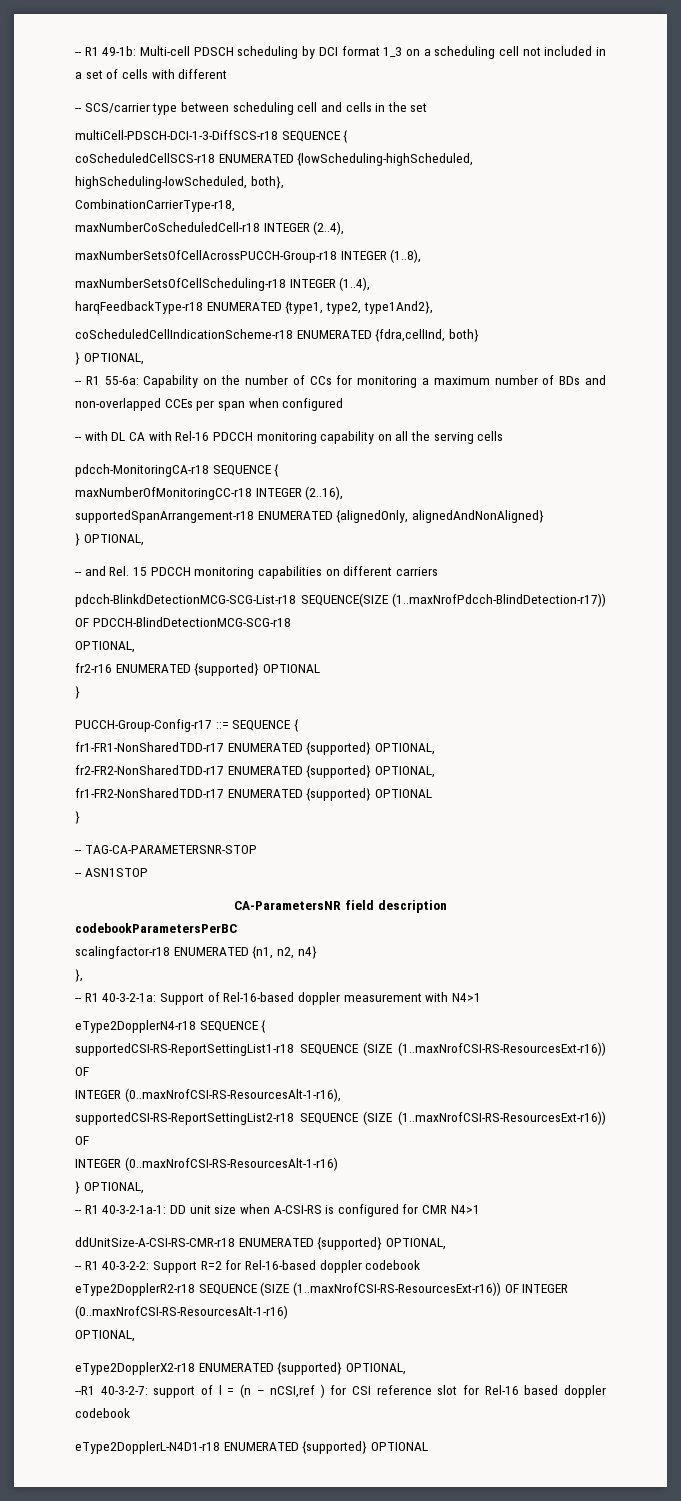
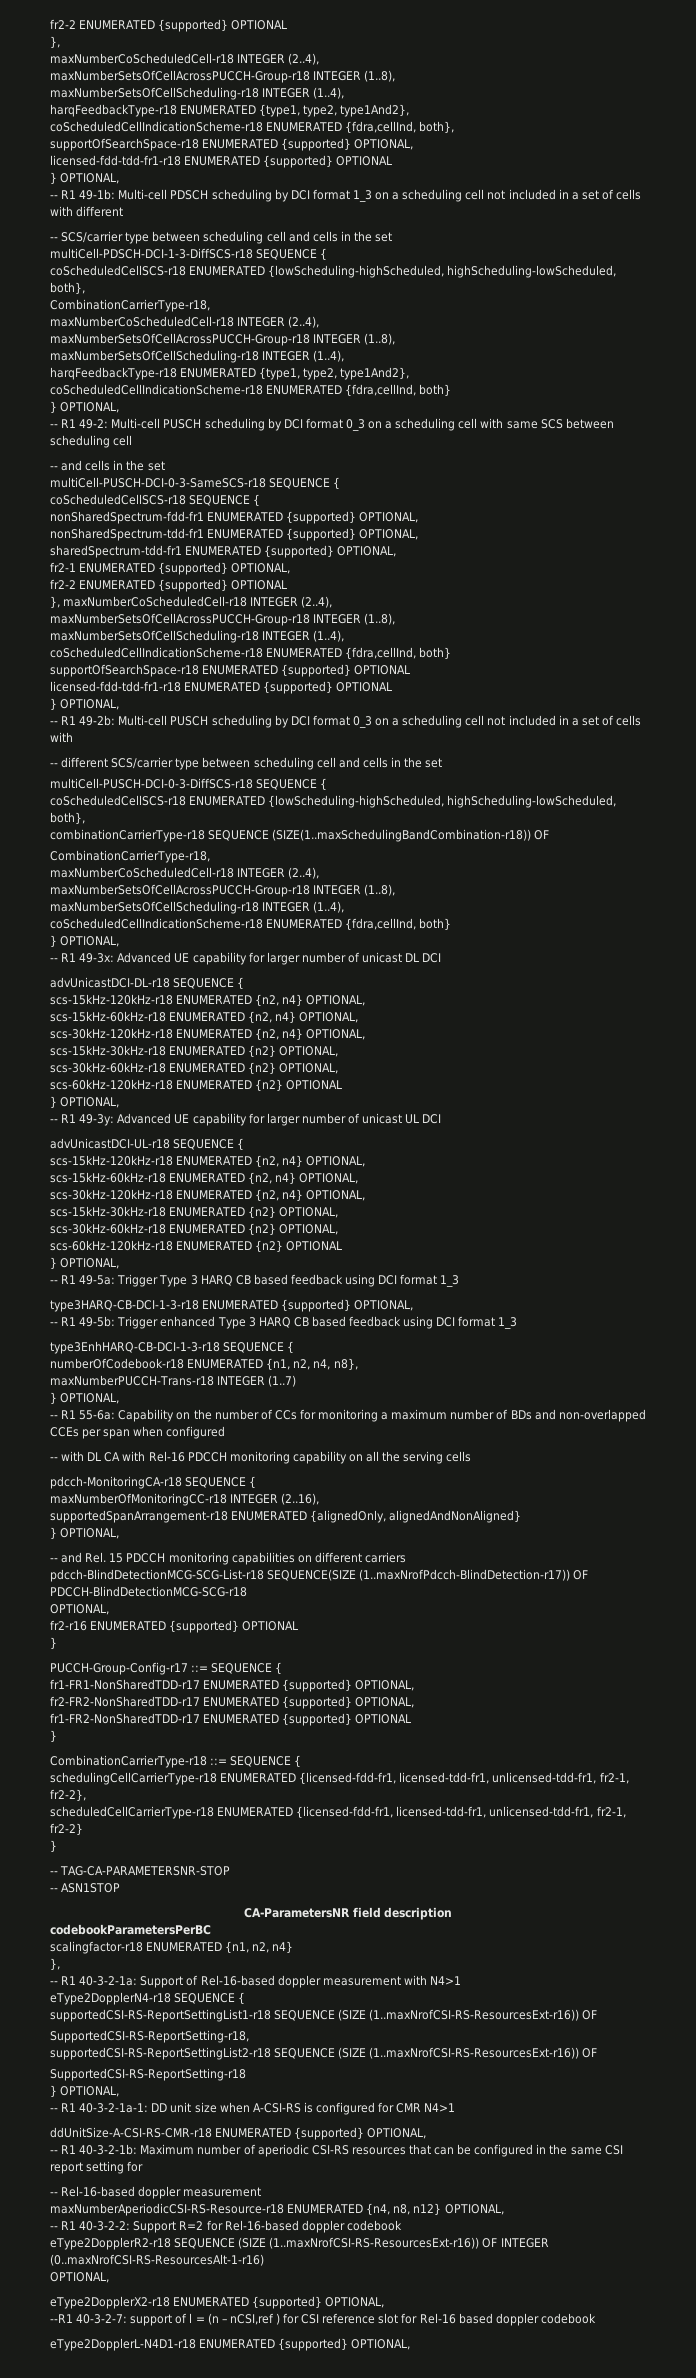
(75, 54) none -> [50,19,288,32] [50,36,60,48] [50,53,320,65] [50,70,396,83] [50,87,345,100] [50,104,410,117] [50,121,455,133] [50,138,414,151] [50,155,393,168] [50,172,120,184] fr2-2 ENUMERATED {supported} OPTIONAL // }, // maxNumberCoScheduledCell-r18 INTEGER (2..4), // maxNumberSetsOfCellAcrossPUCCH-Group-r18 INTEGER (1..8), // maxNumberSetsOfCellScheduling-r18 INTEGER (1..4), // harqFeedbackType-r18 ENUMERATED {type1, type2, type1And2}, // coScheduledCellIndicationScheme-r18 ENUMERATED {fdra,cellInd, both}, // supportOfSearchSpace-r18 ENUMERATED {supported} OPTIONAL, // licensed-fdd-tdd-fr1-r18 ENUMERATED {supported} OPTIONAL // } OPTIONAL, //
(144, 359) none -> [50,418,614,431] [50,435,133,448] [50,460,165,471] [50,477,341,489] [50,494,261,506] [50,511,419,524] [50,528,419,541] [50,545,397,558] [50,562,291,575] [50,579,288,592] [50,596,333,608] [50,613,396,626] [50,630,345,643] [50,647,452,659] [50,664,411,677] [50,681,393,694] [50,698,120,710] [50,715,642,728] [50,732,73,742] [50,757,443,770] [50,778,328,790] [50,795,617,808] [50,812,85,824] [50,829,550,842] [50,850,210,863] [50,867,320,879] [50,884,396,897] [50,901,345,914] [50,918,452,930] [50,935,120,947] [50,952,442,965] [50,977,245,989] [50,994,366,1006] [50,1011,359,1023] [50,1028,366,1040] [50,1045,339,1057] [50,1062,339,1074] [50,1079,343,1091] [50,1096,120,1108] [50,1113,442,1126] [50,1138,245,1150] [50,1155,366,1167] [50,1172,359,1184] [50,1189,366,1201] [50,1206,339,1218] [50,1223,339,1235] [50,1240,343,1252] [50,1257,120,1269] [50,1274,460,1287] [50,1299,414,1312] [50,1316,518,1329] [50,1341,295,1354] [50,1358,358,1370] [50,1375,297,1387] [50,1392,120,1404] // -- R1 49-2: Multi-cell PUSCH scheduling by DCI format 0_3 on a scheduling cell with same SCS between scheduling cell // -- and cells in the set // multiCell-PUSCH-DCI-0-3-SameSCS-r18 SEQUENCE { // coScheduledCellSCS-r18 SEQUENCE { // nonSharedSpectrum-fdd-fr1 ENUMERATED {supported} OPTIONAL, // nonSharedSpectrum-tdd-fr1 ENUMERATED {supported} OPTIONAL, // sharedSpectrum-tdd-fr1 ENUMERATED {supported} OPTIONAL, // fr2-1 ENUMERATED {supported} OPTIONAL, // fr2-2 ENUMERATED {supported} OPTIONAL // }, maxNumberCoScheduledCell-r18 INTEGER (2..4), // maxNumberSetsOfCellAcrossPUCCH-Group-r18 INTEGER (1..8), // maxNumberSetsOfCellScheduling-r18 INTEGER (1..4), // coScheduledCellIndicationScheme-r18 ENUMERATED {fdra,cellInd, both} // supportOfSearchSpace-r18 ENUMERATED {supported} OPTIONAL // licensed-fdd-tdd-fr1-r18 ENUMERATED {supported} OPTIONAL // } OPTIONAL, // -- R1 49-2b: Multi-cell PUSCH scheduling by DCI format 0_3 on a scheduling cell not included in a set of cells with // -- different SCS/carrier type between scheduling cell and cells in the set // multiCell-PUSCH-DCI-0-3-DiffSCS-r18 SEQUENCE { // coScheduledCellSCS-r18 ENUMERATED {lowScheduling-highScheduled, highScheduling-lowScheduled, both}, // combinationCarrierType-r18 SEQUENCE (SIZE(1..maxSchedulingBandCombination-r18)) OF // CombinationCarrierType-r18, // maxNumberCoScheduledCell-r18 INTEGER (2..4), // maxNumberSetsOfCellAcrossPUCCH-Group-r18 INTEGER (1..8), // maxNumberSetsOfCellScheduling-r18 INTEGER (1..4), // coScheduledCellIndicationScheme-r18 ENUMERATED {fdra,cellInd, both} // } OPTIONAL, // -- R1 49-3x: Advanced UE capability for larger number of unicast DL DCI // advUnicastDCI-DL-r18 SEQUENCE { // scs-15kHz-120kHz-r18 ENUMERATED {n2, n4} OPTIONAL, // scs-15kHz-60kHz-r18 ENUMERATED {n2, n4} OPTIONAL, // scs-30kHz-120kHz-r18 ENUMERATED {n2, n4} OPTIONAL, // scs-15kHz-30kHz-r18 ENUMERATED {n2} OPTIONAL, // scs-30kHz-60kHz-r18 ENUMERATED {n2} OPTIONAL, // scs-60kHz-120kHz-r18 ENUMERATED {n2} OPTIONAL // } OPTIONAL, // -- R1 49-3y: Advanced UE capability for larger number of unicast UL DCI // advUnicastDCI-UL-r18 SEQUENCE { // scs-15kHz-120kHz-r18 ENUMERATED {n2, n4} OPTIONAL, // scs-15kHz-60kHz-r18 ENUMERATED {n2, n4} OPTIONAL, // scs-30kHz-120kHz-r18 ENUMERATED {n2, n4} OPTIONAL, // scs-15kHz-30kHz-r18 ENUMERATED {n2} OPTIONAL, // scs-30kHz-60kHz-r18 ENUMERATED {n2} OPTIONAL, // scs-60kHz-120kHz-r18 ENUMERATED {n2} OPTIONAL // } OPTIONAL, // -- R1 49-5a: Trigger Type 3 HARQ CB based feedback using DCI format 1_3 // type3HARQ-CB-DCI-1-3-r18 ENUMERATED {supported} OPTIONAL, // -- R1 49-5b: Trigger enhanced Type 3 HARQ CB based feedback using DCI format 1_3 // type3EnhHARQ-CB-DCI-1-3-r18 SEQUENCE { // numberOfCodebook-r18 ENUMERATED {n1, n2, n4, n8}, // maxNumberPUCCH-Trans-r18 INTEGER (1..7) // } OPTIONAL,
[75,594,296,607] pdcch-BlinkdDetectionMCG-SCG-List-r18 -> [50,1569,264,1582] pdcch-BlindDetectionMCG-SCG-List-r18
(80, 817) none -> [50,1755,302,1768] [50,1772,629,1785] [50,1789,86,1801] [50,1806,626,1819] [50,1823,83,1835] [50,1840,57,1852] // CombinationCarrierType-r18 ::= SEQUENCE { // schedulingCellCarrierType-r18 ENUMERATED {licensed-fdd-fr1, licensed-tdd-fr1, unlicensed-tdd-fr1, fr2-1, fr2-2}, // scheduledCellCarrierType-r18 ENUMERATED {licensed-fdd-fr1, licensed-tdd-fr1, unlicensed-tdd-fr1, fr2-1, fr2-2} // }
[75,1088,341,1102] INTEGER (0..maxNrofCSI-RS-ResourcesAlt-1-r16), -> [50,2030,249,2043] SupportedCSI-RS-ReportSetting-r18,
[75,1157,338,1171] INTEGER (0..maxNrofCSI-RS-ResourcesAlt-1-r16) -> [50,2068,246,2081] SupportedCSI-RS-ReportSetting-r18
(446, 1244) none -> [50,2144,623,2157] [50,2161,144,2174] [50,2186,262,2199] [50,2203,504,2216] // -- R1 40-3-2-1b: Maximum number of aperiodic CSI-RS resources that can be configured in the same CSI report setting for // -- Rel-16-based doppler measurement // maxNumberAperiodicCSI-RS-Resource-r18 ENUMERATED {n4, n8, n12} OPTIONAL,
[370,1442,428,1451] OPTIONAL -> [351,2339,411,2350] OPTIONAL,

